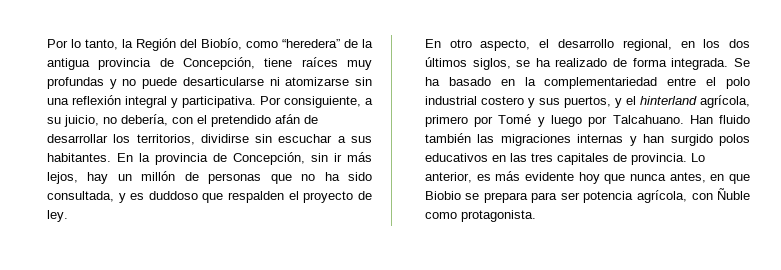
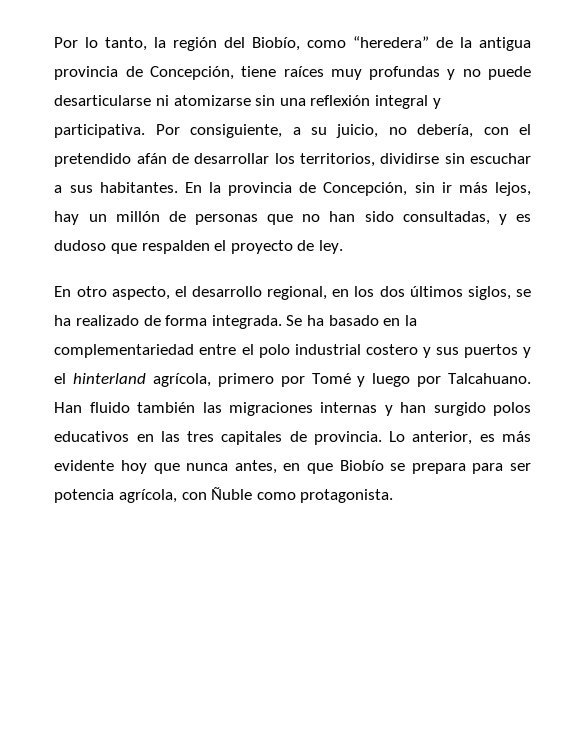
[135,38,176,51] Región -> [173,37,218,51] región
[324,172,372,181] [46,191,114,202] ha sido consultada, -> [329,211,490,225] han sido consultadas,
[148,191,198,200] duddoso -> [54,240,107,251] dudoso
[563,96,611,108] puertos, -> [463,344,518,358] puertos
[424,191,461,200] Biobio -> [339,460,384,471] Biobío

